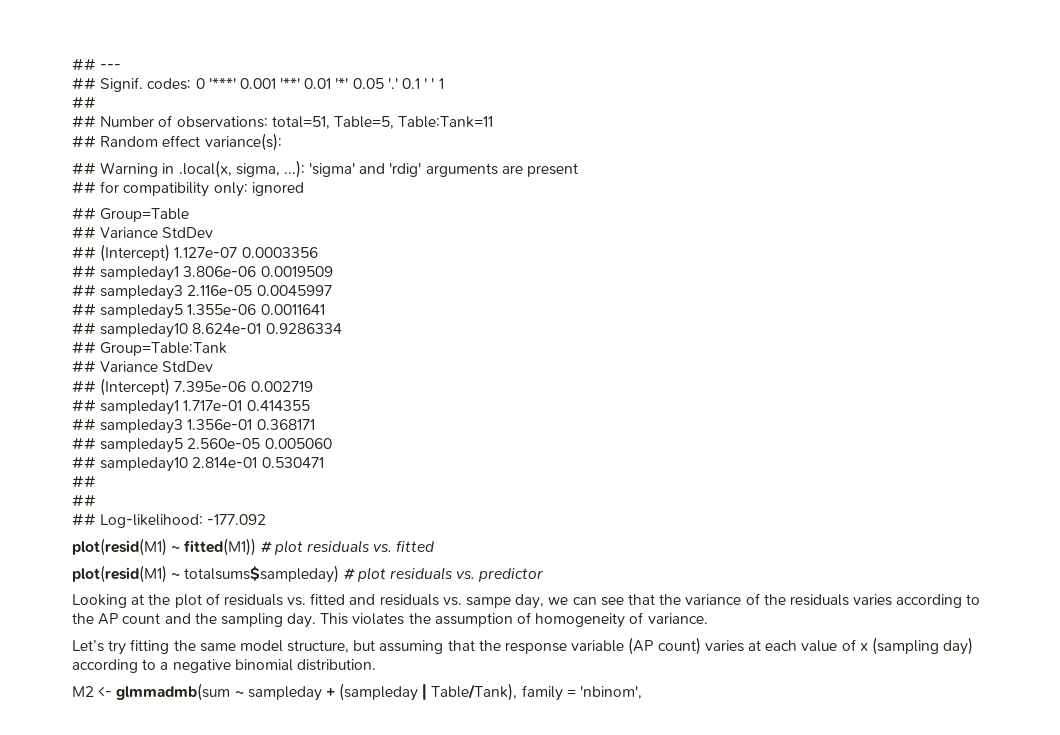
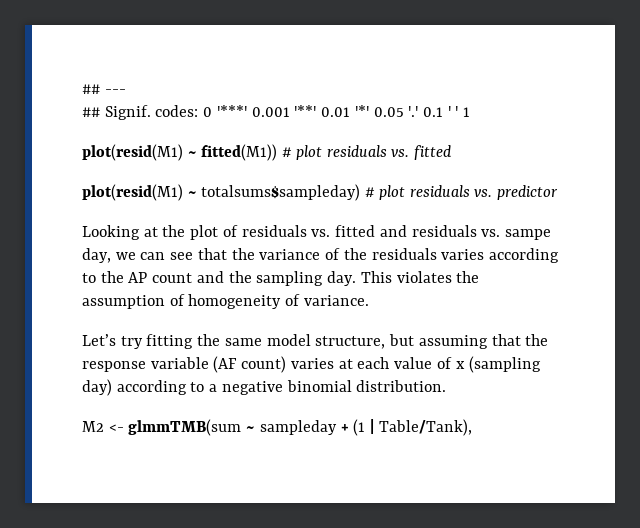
[72,96,96,109] [72,115,494,129] [72,133,282,151] [72,160,579,178] [72,181,304,197] [72,207,190,222] [72,226,214,239] [72,244,318,262] [72,265,333,281] [72,284,332,300] [72,303,325,319] [72,322,342,338] [72,341,228,356] [72,360,214,373] [72,378,313,396] [72,399,310,415] [72,418,315,434] [72,437,332,453] [72,456,324,472] [72,475,96,488] [72,494,96,507] [72,513,267,528] // ## // ## Number of observations: total=51, Table=5, Table:Tank=11 // ## Random effect variance(s): // ## Warning in .local(x, sigma, ...): 'sigma' and 'rdig' arguments are present // ## for compatibility only: ignored // ## Group=Table // ## Variance StdDev // ## (Intercept) 1.127e-07 0.0003356 // ## sampleday1 3.806e-06 0.0019509 // ## sampleday3 2.116e-05 0.0045997 // ## sampleday5 1.355e-06 0.0011641 // ## sampleday10 8.624e-01 0.9286334 // ## Group=Table:Tank // ## Variance StdDev // ## (Intercept) 7.395e-06 0.002719 // ## sampleday1 1.717e-01 0.414355 // ## sampleday3 1.356e-01 0.368171 // ## sampleday5 2.560e-05 0.005060 // ## sampleday10 2.814e-01 0.530471 // ## // ## // ## Log-likelihood: -177.092 -> (471, 112) none
[628,637,654,655] (AP -> [213,356,238,373] (AF
[116,683,231,701] glmmadmb(sum -> [128,419,242,436] glmmTMB(sum
[339,683,419,701] (sampleday -> [353,419,366,436] (1
[521,685,643,701] family = 'nbinom', -> (472, 427) none

